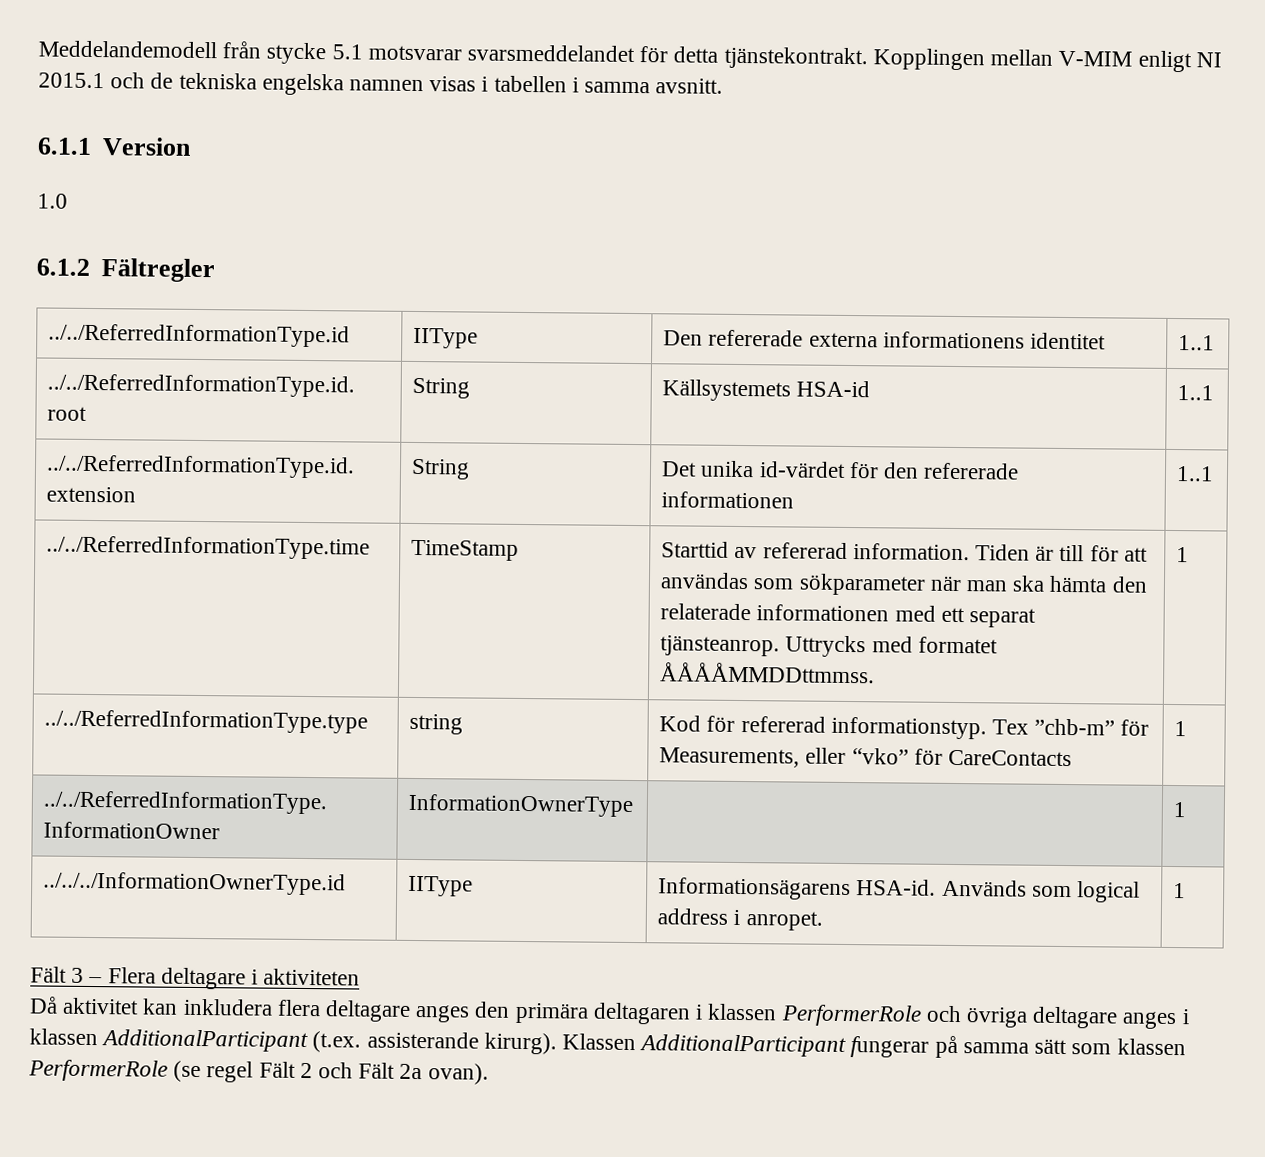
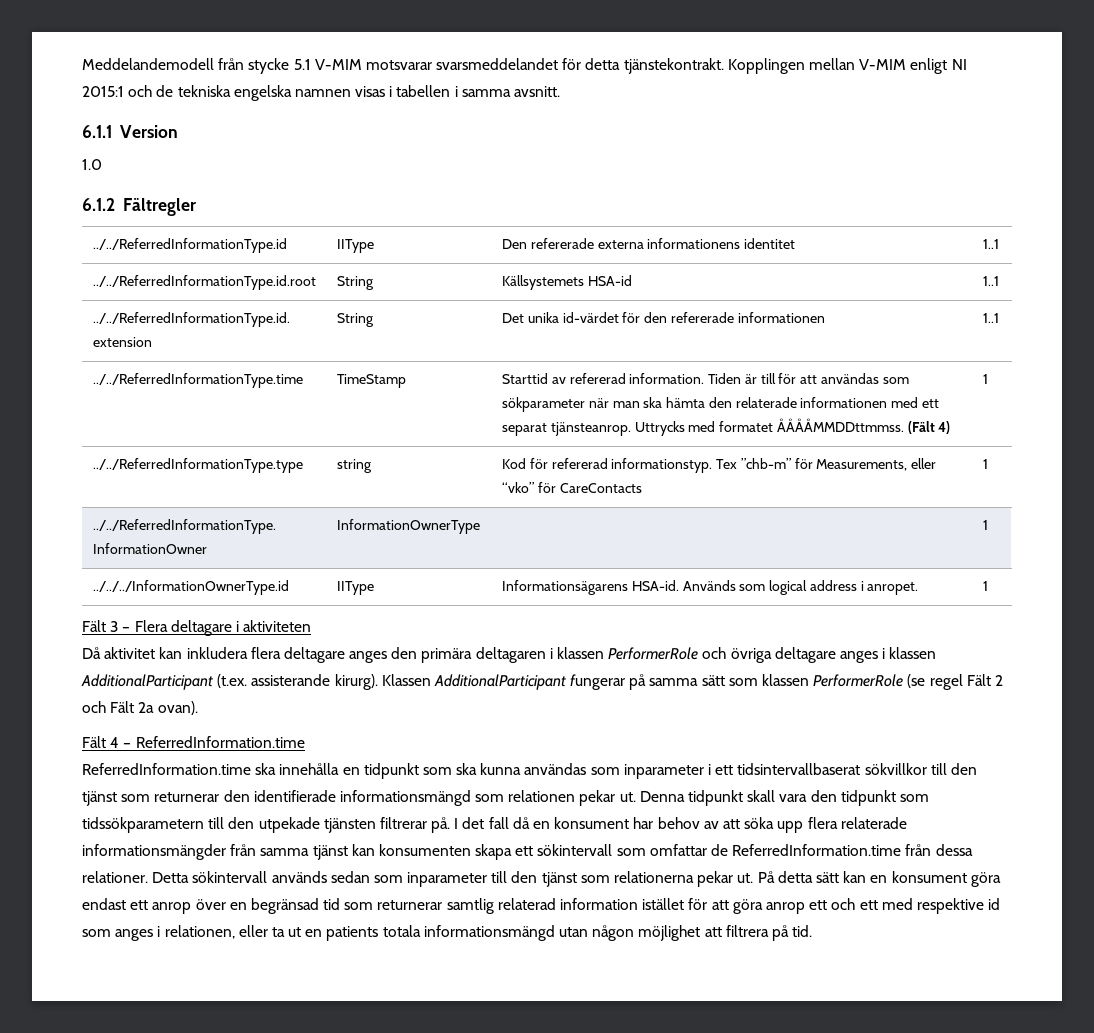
(363, 52) none -> [314,59,362,70] V-MIM
[38,72,105,89] 2015.1 -> [82,86,124,97] 2015:1
(876, 673) none -> [907,421,951,434] (Fält 4)
(489, 1074) none -> [82,736,305,748] [82,763,977,779] [82,790,929,806] [82,817,907,833] [82,844,973,860] [82,871,1001,887] [82,898,1001,914] [82,925,813,941] // Fält 4 – ReferredInformation.time // ReferredInformation.time ska innehålla en tidpunkt som ska kunna användas som inparameter i ett tidsintervallbaserat sökvillkor till den tjänst som returnerar den identifierade informationsmängd som relationen pekar ut. Denna tidpunkt skall vara den tidpunkt som tidssökparametern till den utpekade tjänsten filtrerar på. I det fall då en konsument har behov av att söka upp flera relaterade informationsmängder från samma tjänst kan konsumenten skapa ett sökintervall som omfattar de ReferredInformation.time från dessa relationer. Detta sökintervall används sedan som inparameter till den tjänst som relationerna pekar ut. På detta sätt kan en konsument göra endast ett anrop över en begränsad tid som returnerar samtlig relaterad information istället för att göra anrop ett och ett med respektive id som anges i relationen, eller ta ut en patients totala informationsmängd utan någon möjlighet att filtrera på tid.

